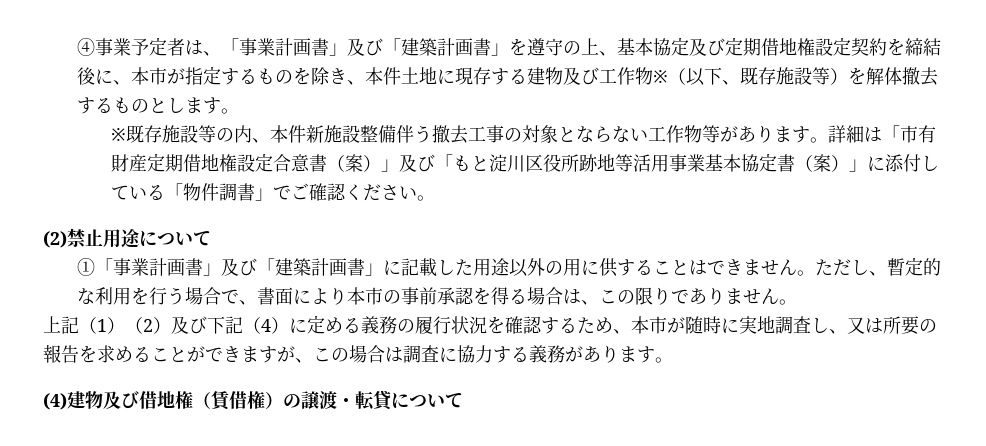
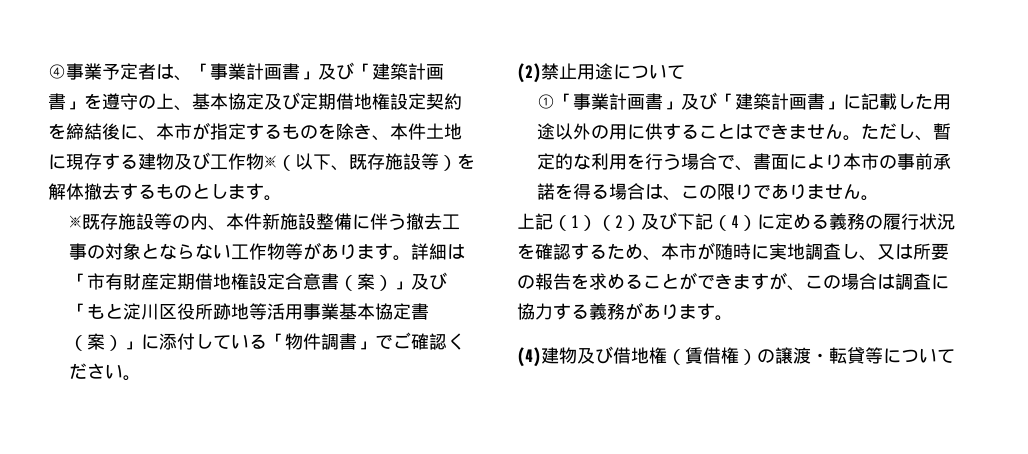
(396, 134) none -> [351,214,370,230] に
[454,287,474,305] 認 -> [537,183,556,200] 諾
(394, 400) none -> [865,347,883,364] 等

